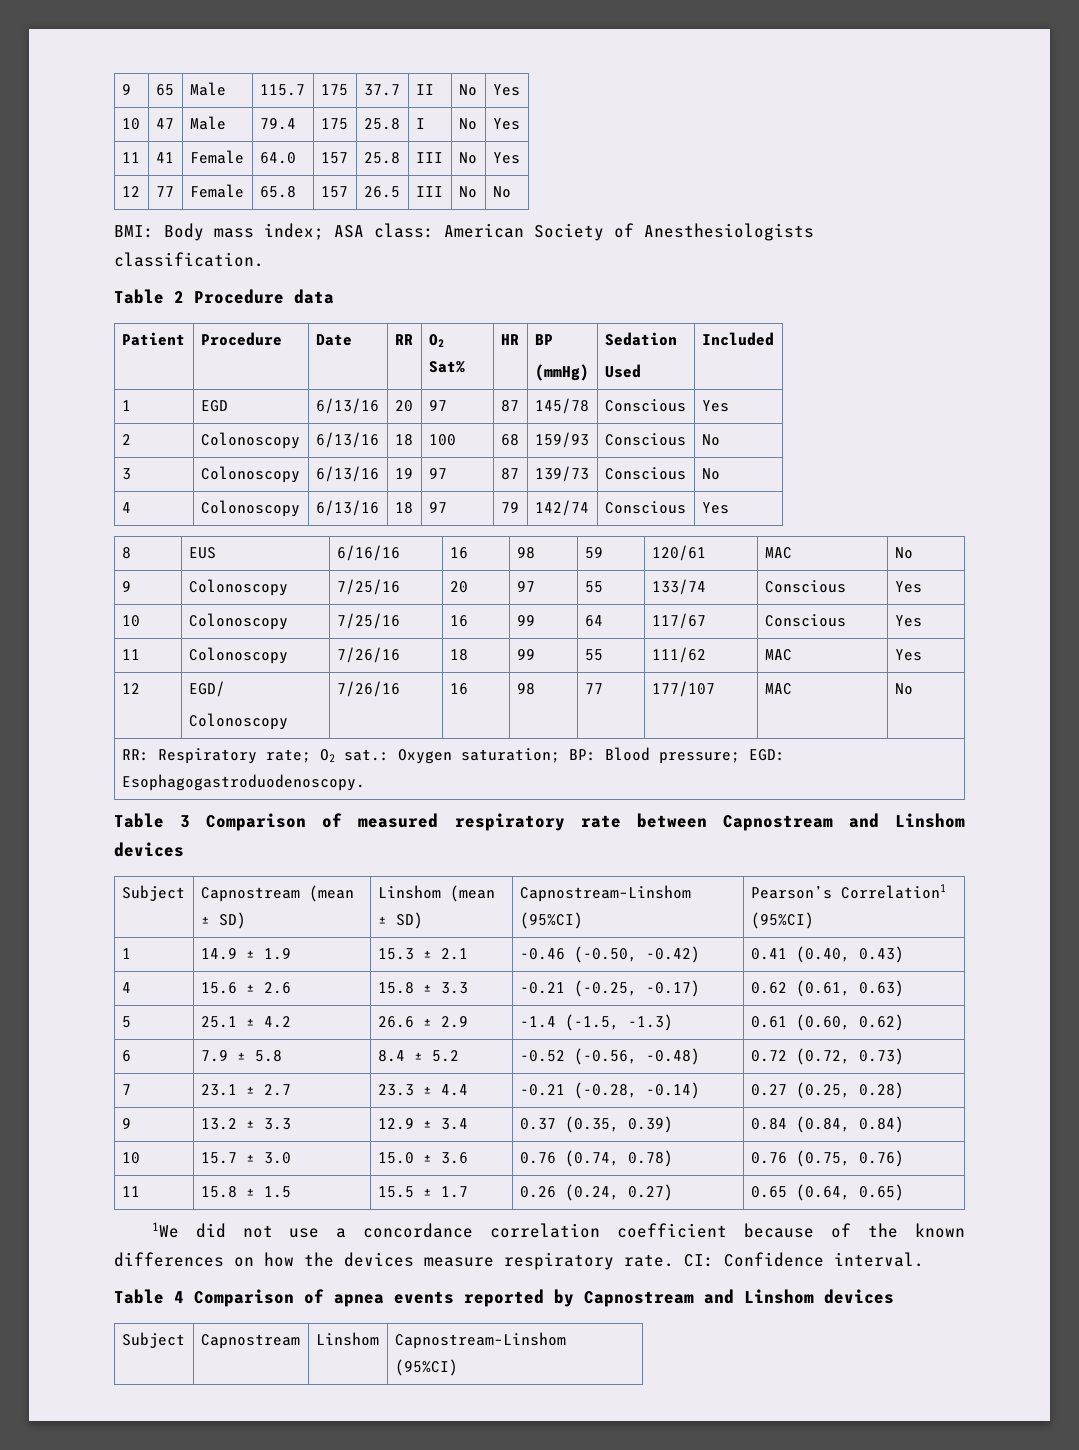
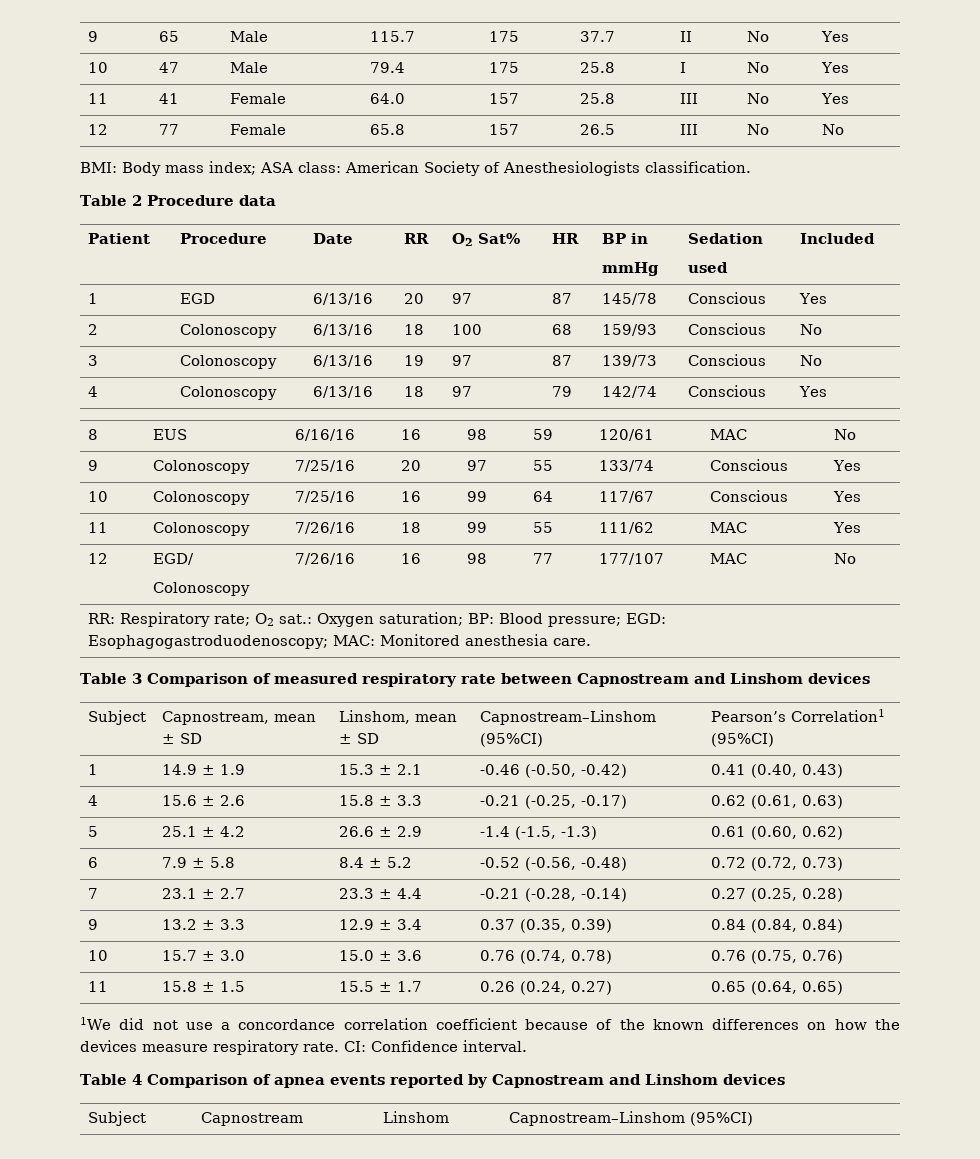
[534,364,589,381] // (mmHg) -> [630,233,648,244] [601,262,659,276] in // mmHg
[604,364,641,378] Used -> [687,262,728,273] used
[121,774,365,791] Esophagogastroduodenoscopy. -> [87,634,591,649] Esophagogastroduodenoscopy; MAC: Monitored anesthesia care.
[200,885,354,902] [200,912,246,929] [377,885,495,902] [377,912,423,929] Capnostream (mean ± SD) | Linshom (mean ± SD) -> [161,711,316,725] [161,733,202,744] [338,710,457,724] [338,733,379,744] Capnostream, mean ± SD | Linshom, mean ± SD

